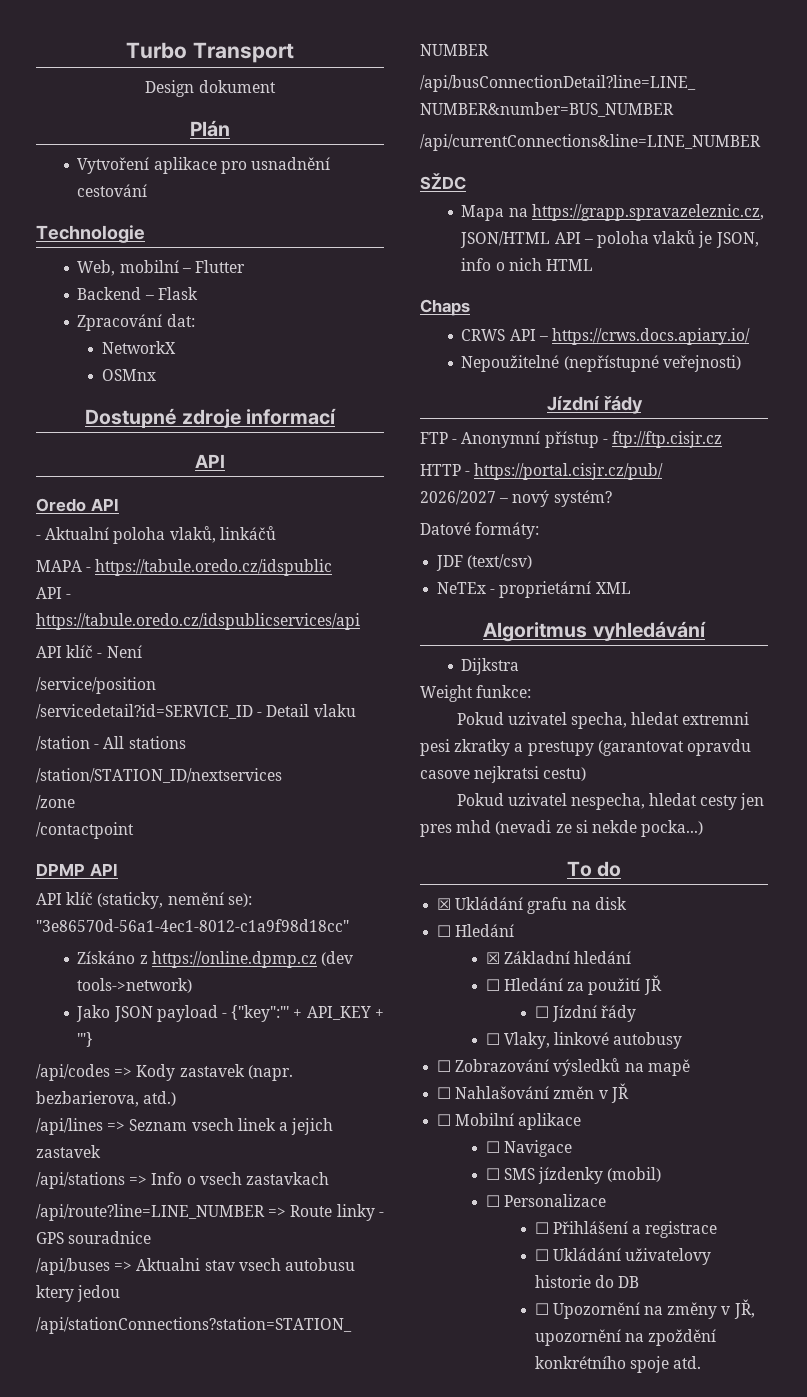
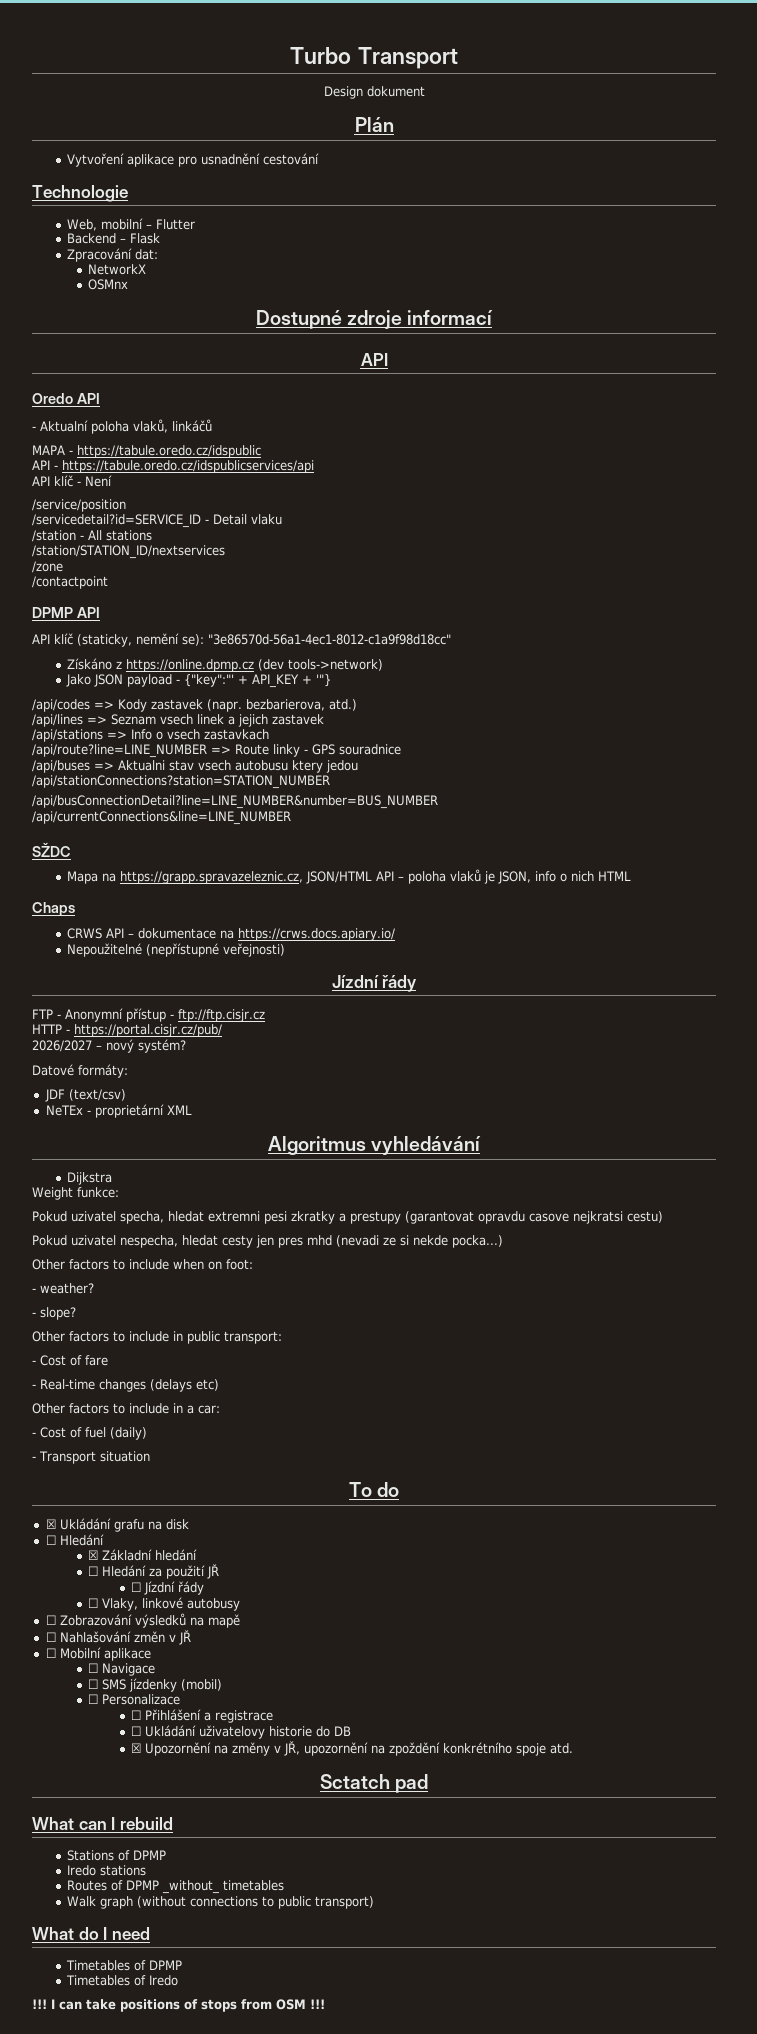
(548, 338) none -> [138,928,235,939] dokumentace na
(704, 828) none -> [32,1259,253,1270] [32,1283,94,1294] [32,1307,76,1320] [32,1331,282,1344] [32,1355,108,1366] [32,1379,219,1392] [32,1403,220,1414] [32,1427,147,1440] [32,1451,150,1464] // Other factors to include when on foot: // - weather? // - slope? // Other factors to include in public transport: // - Cost of fare // - Real-time changes (delays etc) // Other factors to include in a car: // - Cost of fuel (daily) // - Transport situation
[534,1303,549,1315] ☐ -> [131,1743,142,1753] ☒
(702, 1362) none -> [319,1774,429,1793] [32,1817,173,1830] [67,1850,167,1861] [67,1865,147,1876] [67,1880,285,1894] [67,1896,375,1909] [32,1927,150,1940] [66,1960,183,1971] [66,1975,179,1986] [32,1999,325,2012] // Sctatch pad // What can I rebuild // Stations of DPMP // Iredo stations // Routes of DPMP _without_ timetables // Walk graph (without connections to public transport) // What do I need // Timetables of DPMP // Timetables of Iredo // !!! I can take positions of stops from OSM !!!

